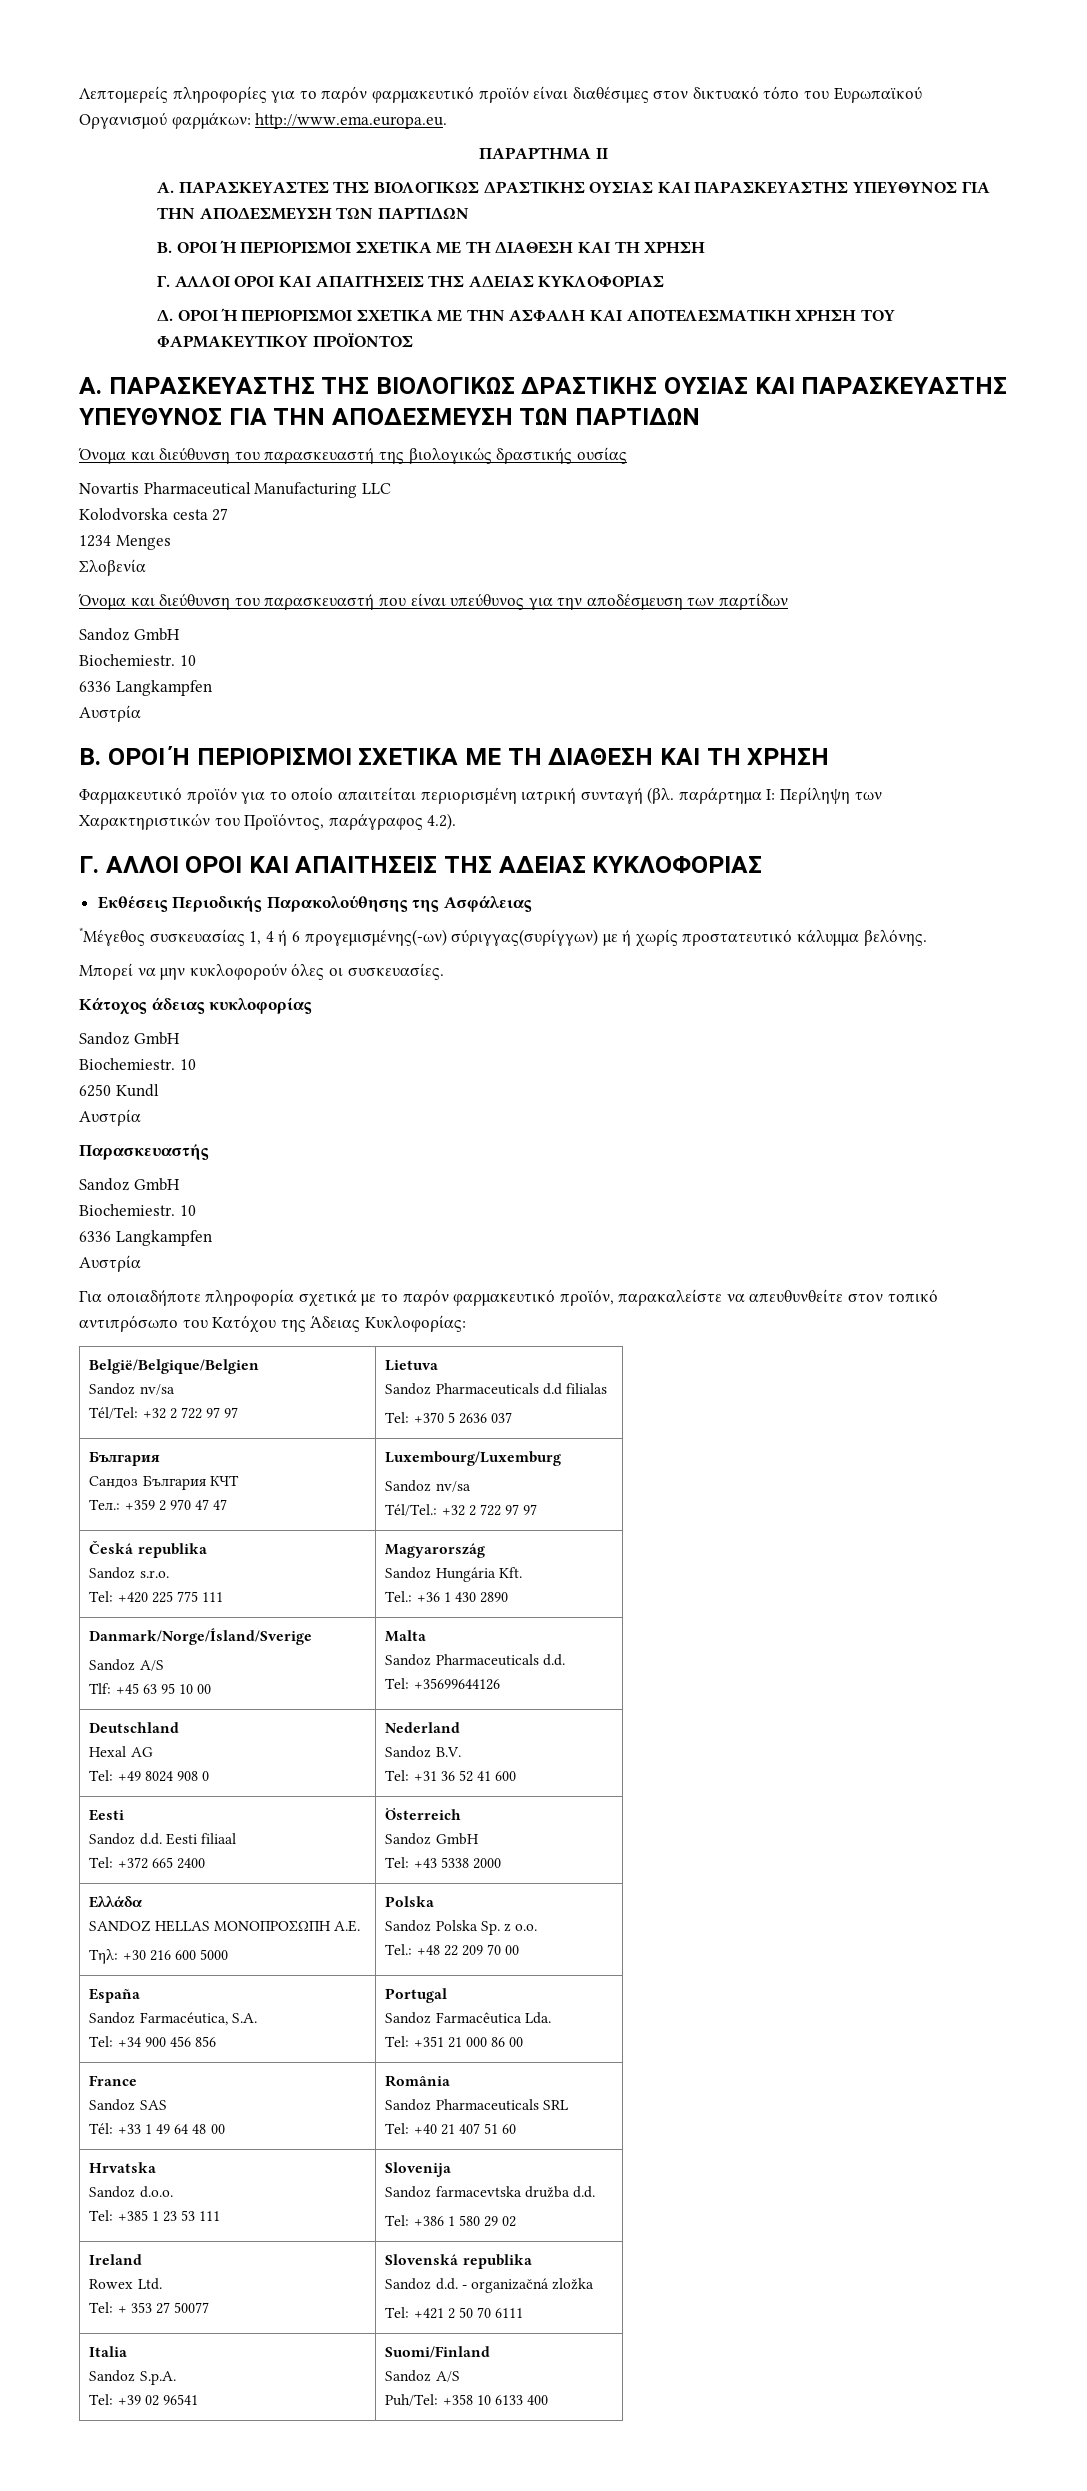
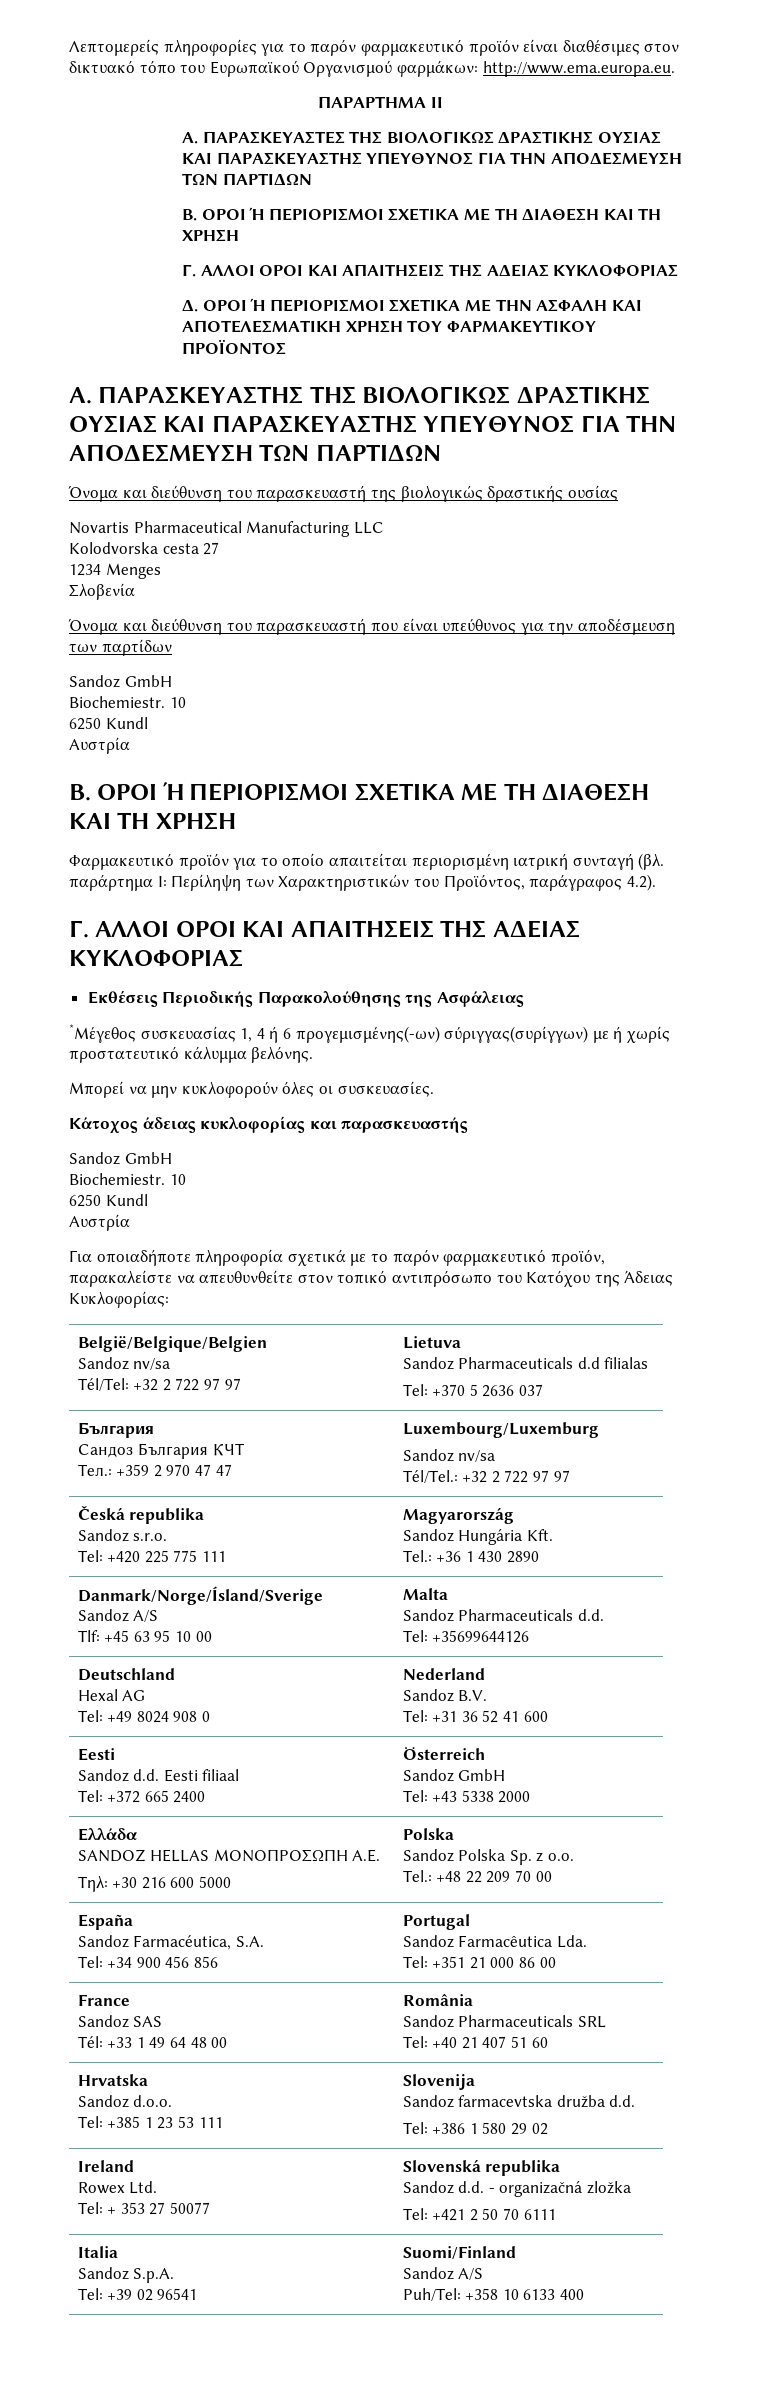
[79,680,212,696] 6336 Langkampfen -> [69,717,148,730] 6250 Kundl
[79,1032,180,1045] [79,1058,196,1070] [79,1084,159,1097] [79,1109,141,1126] [79,1144,209,1160] [79,1178,180,1191] [79,1204,196,1216] [79,1230,212,1246] [79,1255,141,1272] // Sandoz GmbH // Biochemiestr. 10 // 6250 Kundl // Αυστρία // Παρασκευαστής // Sandoz GmbH // Biochemiestr. 10 // 6336 Langkampfen // Αυστρία -> [309,1117,469,1133] [69,1152,172,1165] [69,1173,186,1185] [69,1194,148,1207] [69,1214,130,1231] και παρασκευαστής // Sandoz GmbH // Biochemiestr. 10 // 6250 Kundl // Αυστρία

